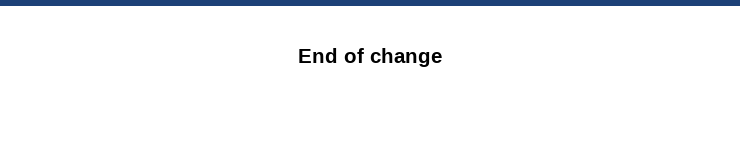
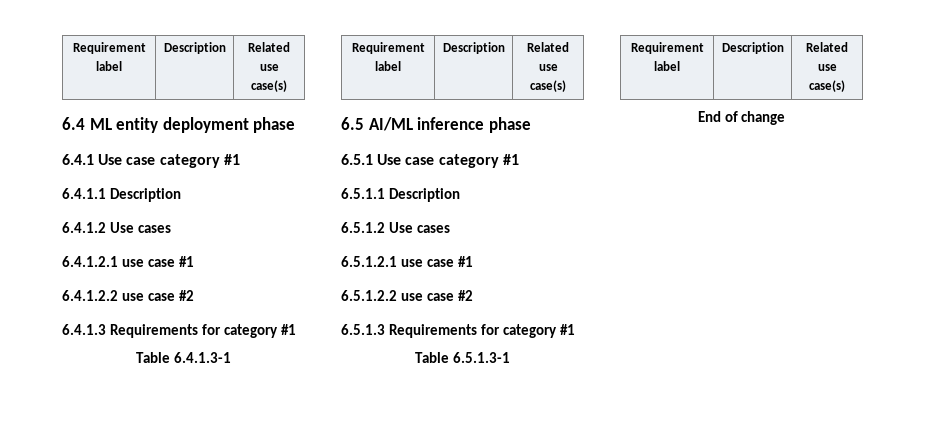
(298, 55) none -> [72,42,146,54] [96,61,122,71] [163,42,226,54] [248,42,290,52] [259,64,279,71] [251,80,287,92] [62,117,296,133] [62,154,240,168] [62,188,181,202] [62,222,171,233] [62,256,194,267] [62,290,194,301] [62,324,296,338] [136,352,231,363] [351,42,425,54] [375,61,401,71] [442,42,505,54] [527,42,569,52] [538,64,558,71] [530,80,566,92] [341,117,531,133] [341,154,519,168] [341,188,460,202] [341,222,450,233] [341,256,473,267] [341,290,473,301] [341,324,575,338] [415,352,510,363] [630,42,704,54] [654,61,680,71] [721,42,784,54] [806,42,848,52] [817,64,837,71] [809,80,845,92] Requirement label | Description | Related use case(s) // 6.4 ML entity deployment phase // 6.4.1 Use case category #1 // 6.4.1.1 Description // 6.4.1.2 Use cases // 6.4.1.2.1 use case #1 // 6.4.1.2.2 use case #2 // 6.4.1.3 Requirements for category #1 // Table 6.4.1.3-1 // Requirement label | Description | Related use case(s) // 6.5 AI/ML inference phase // 6.5.1 Use case category #1 // 6.5.1.1 Description // 6.5.1.2 Use cases // 6.5.1.2.1 use case #1 // 6.5.1.2.2 use case #2 // 6.5.1.3 Requirements for category #1 // Table 6.5.1.3-1 // Requirement label | Description | Related use case(s) //

